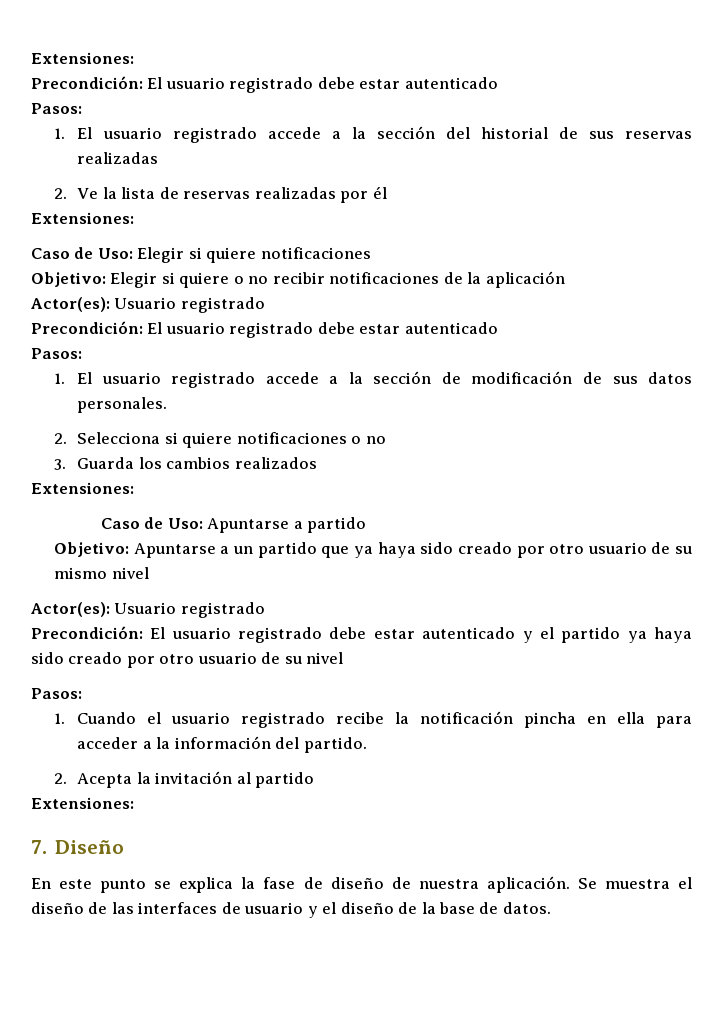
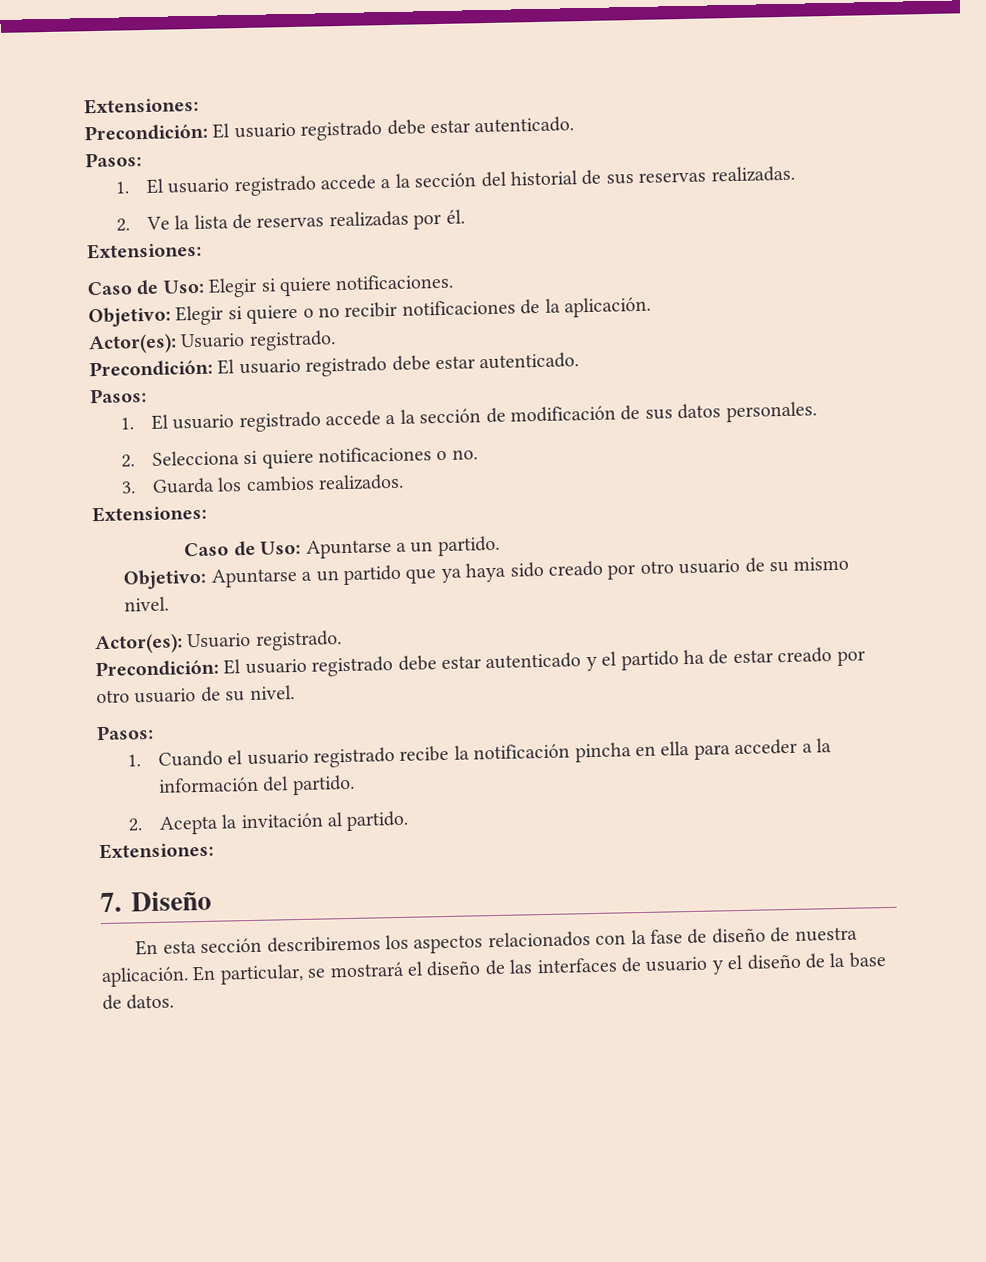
[404,77,498,89] autenticado -> [474,116,575,134] autenticado.
[77,152,159,164] realizadas -> [710,165,795,183] realizadas.
[372,186,387,199] él -> [445,209,465,224] él.
[260,247,371,259] notificaciones -> [335,273,454,291] notificaciones.
[485,271,565,288] [31,297,265,313] [31,321,498,338] aplicación // Actor(es): Usuario registrado // Precondición: El usuario registrado debe estar autenticado -> [564,296,651,318] [88,330,336,355] [89,352,580,378] aplicación. // Actor(es): Usuario registrado. // Precondición: El usuario registrado debe estar autenticado.
[365,436,386,444] no -> [451,449,478,460] no.
[234,457,317,469] realizados -> [318,473,405,491] realizados.
[306,517,366,533] partido -> [410,535,500,557] un partido.
[111,567,149,579] [31,602,265,618] nivel // Actor(es): Usuario registrado -> [124,596,170,612] [95,630,342,655] nivel. // Actor(es): Usuario registrado.
[627,627,693,643] [31,652,344,668] ya haya sido creado por otro usuario de su nivel -> [682,647,866,666] [96,685,295,704] ha de estar creado por otro usuario de su nivel.
[255,772,315,788] partido -> [346,810,410,832] partido.
[59,877,234,893] este punto se explica -> [162,931,627,954] esta sección describiremos los aspectos relacionados con
[577,878,670,889] Se muestra -> [192,961,405,985] En particular, se mostrará

